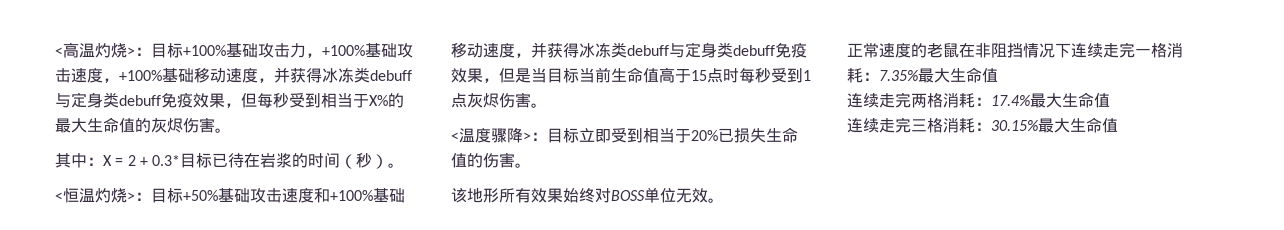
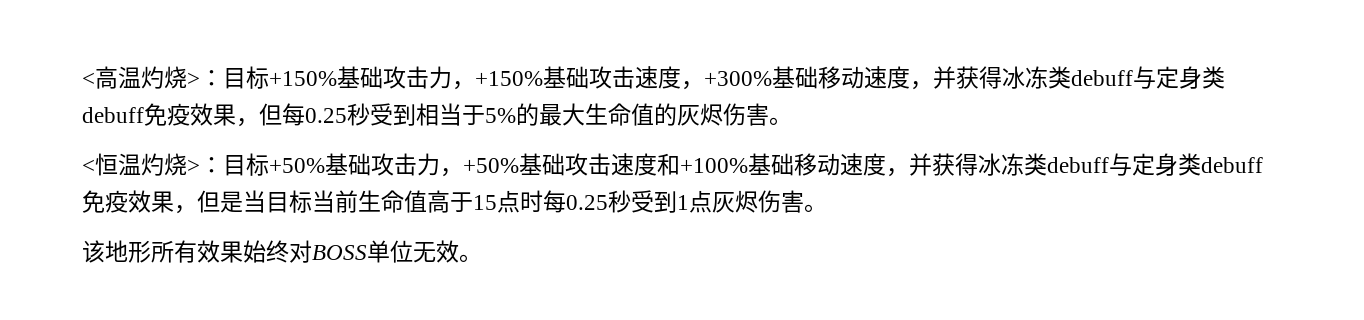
[183,43,365,58] +100%基础攻击力，+100% -> [269,66,543,90] +150%基础攻击力，+150%
[119,70,162,81] +100% -> [704,71,772,86] +300%
(273, 100) none -> [305,108,347,123] 0.25
[369,95,388,106] X% -> [485,108,516,123] 5%
[55,152,405,169] // 其中：X = 2 + 0.3*目标已待在岩浆的时间（秒）。 -> (792, 121) none
(282, 195) none -> [417,153,611,177] 力，+50%基础攻击
(755, 75) none -> [566,195,608,210] 0.25
[451,127,798,143] [451,152,531,168] // <温度骤降>：目标立即受到相当于20%已损失生命值的伤害。 -> (827, 208) none
[847,42,1183,58] [847,67,998,83] [847,92,1110,108] [847,117,1118,133] // 正常速度的老鼠在非阻挡情况下连续走完一格消耗：7.35%最大生命值 // 连续走完两格消耗：17.4%最大生命值 // 连续走完三格消耗：30.15%最大生命值 -> (482, 258) none

